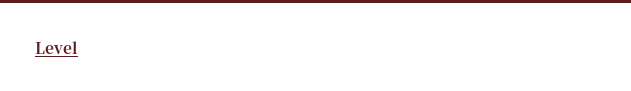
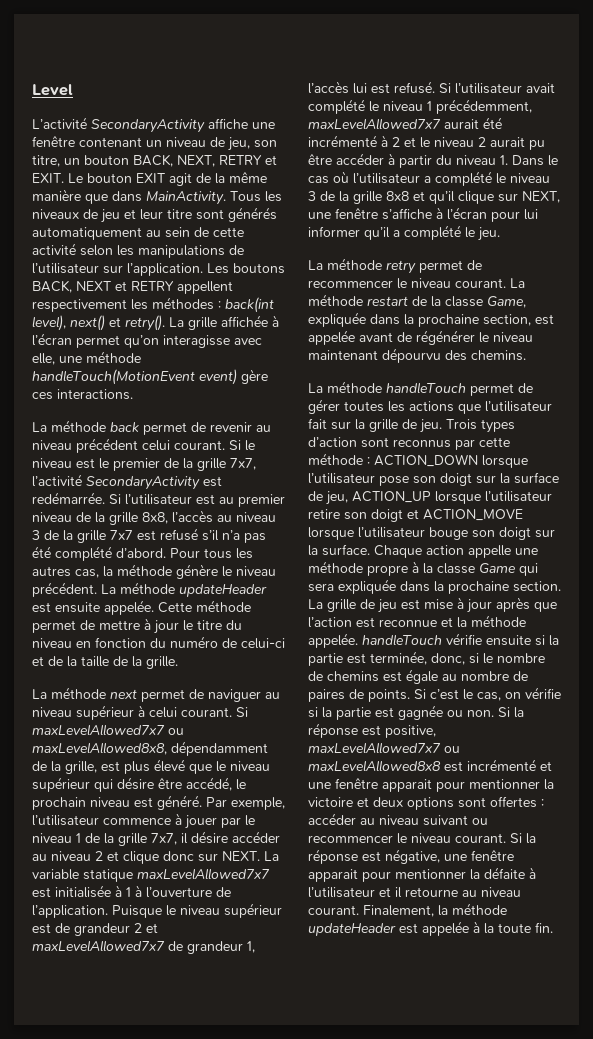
(78, 47) none -> [32,117,275,133] [32,136,277,151] [32,154,277,167] [32,172,267,186] [32,189,282,205] [32,207,277,223] [32,227,244,240] [32,243,244,258] [32,263,285,276] [32,280,233,294] [32,297,274,313] [32,315,279,331] [32,333,262,348] [32,351,141,365] [32,369,268,385] [32,389,133,400] [32,420,271,435] [32,438,255,453] [32,458,256,471] [32,474,222,490] [32,492,285,507] [32,510,276,525] [32,528,266,543] [32,546,253,561] [32,564,276,579] [32,582,267,597] [32,600,251,615] [32,618,242,634] [32,636,285,649] [32,656,178,669] [32,687,280,702] [32,705,248,720] [32,724,184,736] [32,741,268,756] [32,759,270,774] [32,777,246,792] [32,795,285,810] [32,813,255,829] [32,831,280,846] [32,851,279,864] [32,868,270,882] [32,885,231,898] [32,903,282,918] [32,923,158,936] [32,940,255,954] [308,81,555,94] [308,99,532,114] [308,117,502,130] [308,135,545,150] [308,153,558,168] [308,171,550,186] [308,191,560,204] [308,207,538,222] [308,225,500,241] [308,258,482,274] [308,278,525,289] [308,294,526,308] [308,312,554,327] [308,330,533,345] [308,348,526,363] [308,381,533,396] [308,399,552,414] [308,418,515,433] [308,437,510,450] [308,453,528,468] [308,472,559,486] [308,491,552,505] [308,509,523,522] [308,527,555,540] [308,544,538,558] [308,561,538,576] [308,579,561,594] [308,597,557,613] [308,615,526,628] [308,633,559,648] [308,651,545,666] [308,669,528,684] [308,687,561,702] [308,705,524,720] [308,723,436,738] [308,742,460,754] [308,759,552,772] [308,778,554,792] [308,796,544,810] [308,813,488,826] [308,833,536,844] [308,849,514,864] [308,867,536,882] [308,887,521,898] [308,903,507,917] [308,921,553,936] // L’activité SecondaryActivity affiche une fenêtre contenant un niveau de jeu, son titre, un bouton BACK, NEXT, RETRY et EXIT. Le bouton EXIT agit de la même manière que dans MainActivity. Tous les niveaux de jeu et leur titre sont générés automatiquement au sein de cette activité selon les manipulations de l’utilisateur sur l’application. Les boutons BACK, NEXT et RETRY appellent respectivement les méthodes : back(int level), next() et retry(). La grille affichée à l’écran permet qu’on interagisse avec elle, une méthode handleTouch(MotionEvent event) gère ces interactions. // La méthode back permet de revenir au niveau précédent celui courant. Si le niveau est le premier de la grille 7x7, l’activité SecondaryActivity est redémarrée. Si l’utilisateur est au premier niveau de la grille 8x8, l’accès au niveau 3 de la grille 7x7 est refusé s’il n’a pas été complété d’abord. Pour tous les autres cas, la méthode génère le niveau précédent. La méthode updateHeader est ensuite appelée. Cette méthode permet de mettre à jour le titre du niveau en fonction du numéro de celui-ci et de la taille de la grille. // La méthode next permet de naviguer au niveau supérieur à celui courant. Si maxLevelAllowed7x7 ou maxLevelAllowed8x8, dépendamment de la grille, est plus élevé que le niveau supérieur qui désire être accédé, le prochain niveau est généré. Par exemple, l’utilisateur commence à jouer par le niveau 1 de la grille 7x7, il désire accéder au niveau 2 et clique donc sur NEXT. La variable statique maxLevelAllowed7x7 est initialisée à 1 à l’ouverture de l’application. Puisque le niveau supérieur est de grandeur 2 et maxLevelAllowed7x7 de grandeur 1, l’accès lui est refusé. Si l’utilisateur avait complété le niveau 1 précédemment, maxLevelAllowed7x7 aurait été incrémenté à 2 et le niveau 2 aurait pu être accéder à partir du niveau 1. Dans le cas où l’utilisateur a complété le niveau 3 de la grille 8x8 et qu’il clique sur NEXT, une fenêtre s’affiche à l’écran pour lui informer qu’il a complété le jeu. // La méthode retry permet de recommencer le niveau courant. La méthode restart de la classe Game, expliquée dans la prochaine section, est appelée avant de régénérer le niveau maintenant dépourvu des chemins. // La méthode handleTouch permet de gérer toutes les actions que l’utilisateur fait sur la grille de jeu. Trois types d’action sont reconnus par cette méthode : ACTION_DOWN lorsque l’utilisateur pose son doigt sur la surface de jeu, ACTION_UP lorsque l’utilisateur retire son doigt et ACTION_MOVE lorsque l’utilisateur bouge son doigt sur la surface. Chaque action appelle une méthode propre à la classe Game qui sera expliquée dans la prochaine section. La grille de jeu est mise à jour après que l’action est reconnue et la méthode appelée. handleTouch vérifie ensuite si la partie est terminée, donc, si le nombre de chemins est égale au nombre de paires de points. Si c’est le cas, on vérifie si la partie est gagnée ou non. Si la réponse est positive, maxLevelAllowed7x7 ou maxLevelAllowed8x8 est incrémenté et une fenêtre apparait pour mentionner la victoire et deux options sont offertes : accéder au niveau suivant ou recommencer le niveau courant. Si la réponse est négative, une fenêtre apparait pour mentionner la défaite à l’utilisateur et il retourne au niveau courant. Finalement, la méthode updateHeader est appelée à la toute fin.

